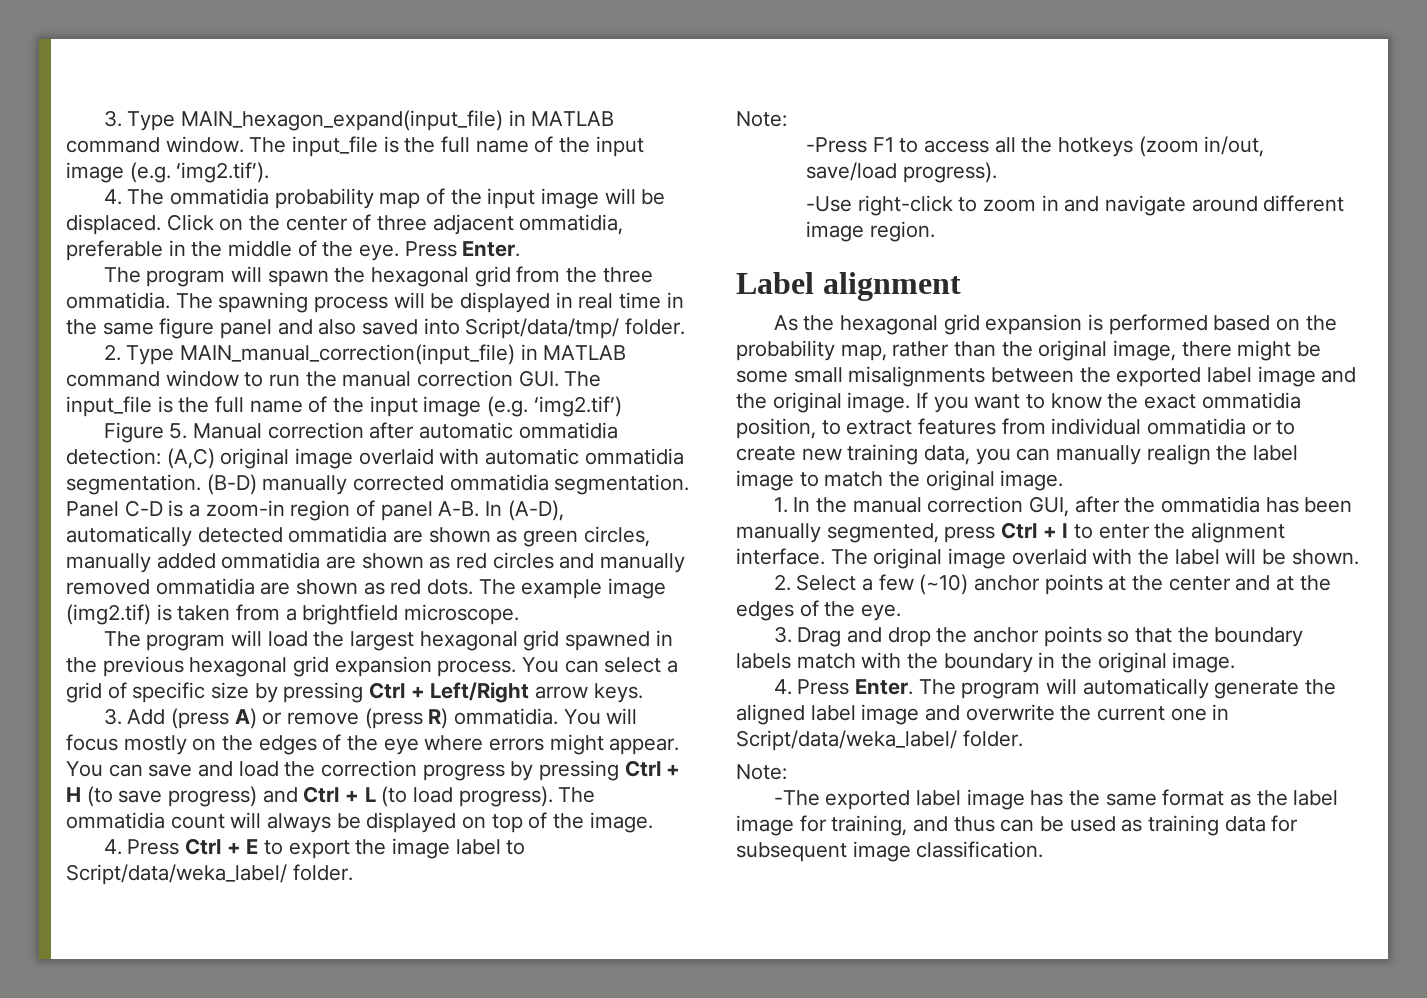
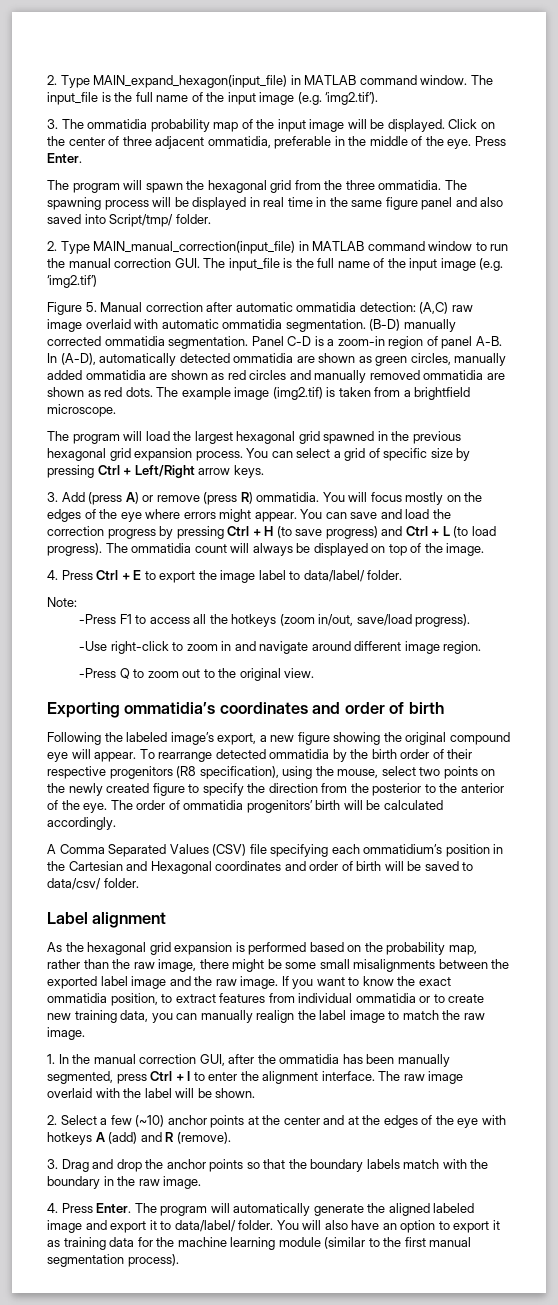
[103,110,504,131] 3. Type MAIN_hexagon_expand(input_file) -> [47,75,288,88] 2. Type MAIN_expand_hexagon(input_file)
[103,189,122,205] 4. -> [47,119,58,129] 3.
[66,214,161,235] displaced. -> [387,119,445,132] displayed.
[465,318,620,339] Script/data/tmp/ -> [109,214,174,227] Script/tmp/
[220,448,290,469] original -> [451,305,473,312] raw
[66,864,287,885] Script/data/weka_label/ -> [303,570,365,582] data/label/
(935, 231) none -> [79,668,315,681] [47,702,444,718] [47,732,510,745] [47,749,473,762] [47,766,496,779] [47,783,504,796] [47,800,443,813] [47,817,116,830] [47,844,504,857] [47,861,474,874] [47,878,139,890] // -Press Q to zoom out to the original view. // Exporting ommatidia’s coordinates and order of birth // Following the labeled image’s export, a new figure showing the original compound eye will appear. To rearrange detected ommatidia by the birth order of their respective progenitors (R8 specification), using the mouse, select two points on the newly created figure to specify the direction from the posterior to the anterior of the eye. The order of ommatidia progenitors’ birth will be calculated accordingly. // A Comma Separated Values (CSV) file specifying each ommatidium’s position in the Cartesian and Hexagonal coordinates and order of birth will be saved to data/csv/ folder.
[1038,340,1108,361] original -> [133,962,155,969] raw
[772,392,842,413] original -> [215,979,237,986] raw
[925,470,995,491] original -> [463,1013,485,1020] raw
[873,548,943,569] original -> [403,1074,425,1081] raw
[861,604,902,621] eye. -> [457,1115,506,1128] [47,1132,231,1145] eye with hotkeys A (add) and R (remove).
[1097,652,1167,673] original -> [138,1179,160,1186] raw
[810,704,1230,725] [736,730,1023,751] [736,764,787,780] [773,789,1339,810] [736,815,1299,836] [736,841,1044,862] label image and overwrite the current one in Script/data/weka_label/ folder. // Note: // -The exported label image has the same format as the label image for training, and thus can be used as training data for subsequent image classification. -> [433,1203,475,1213] [47,1220,500,1233] [47,1237,472,1250] [47,1254,179,1267] labeled image and export it to data/label/ folder. You will also have an option to export it as training data for the machine learning module (similar to the first manual segmentation process).

